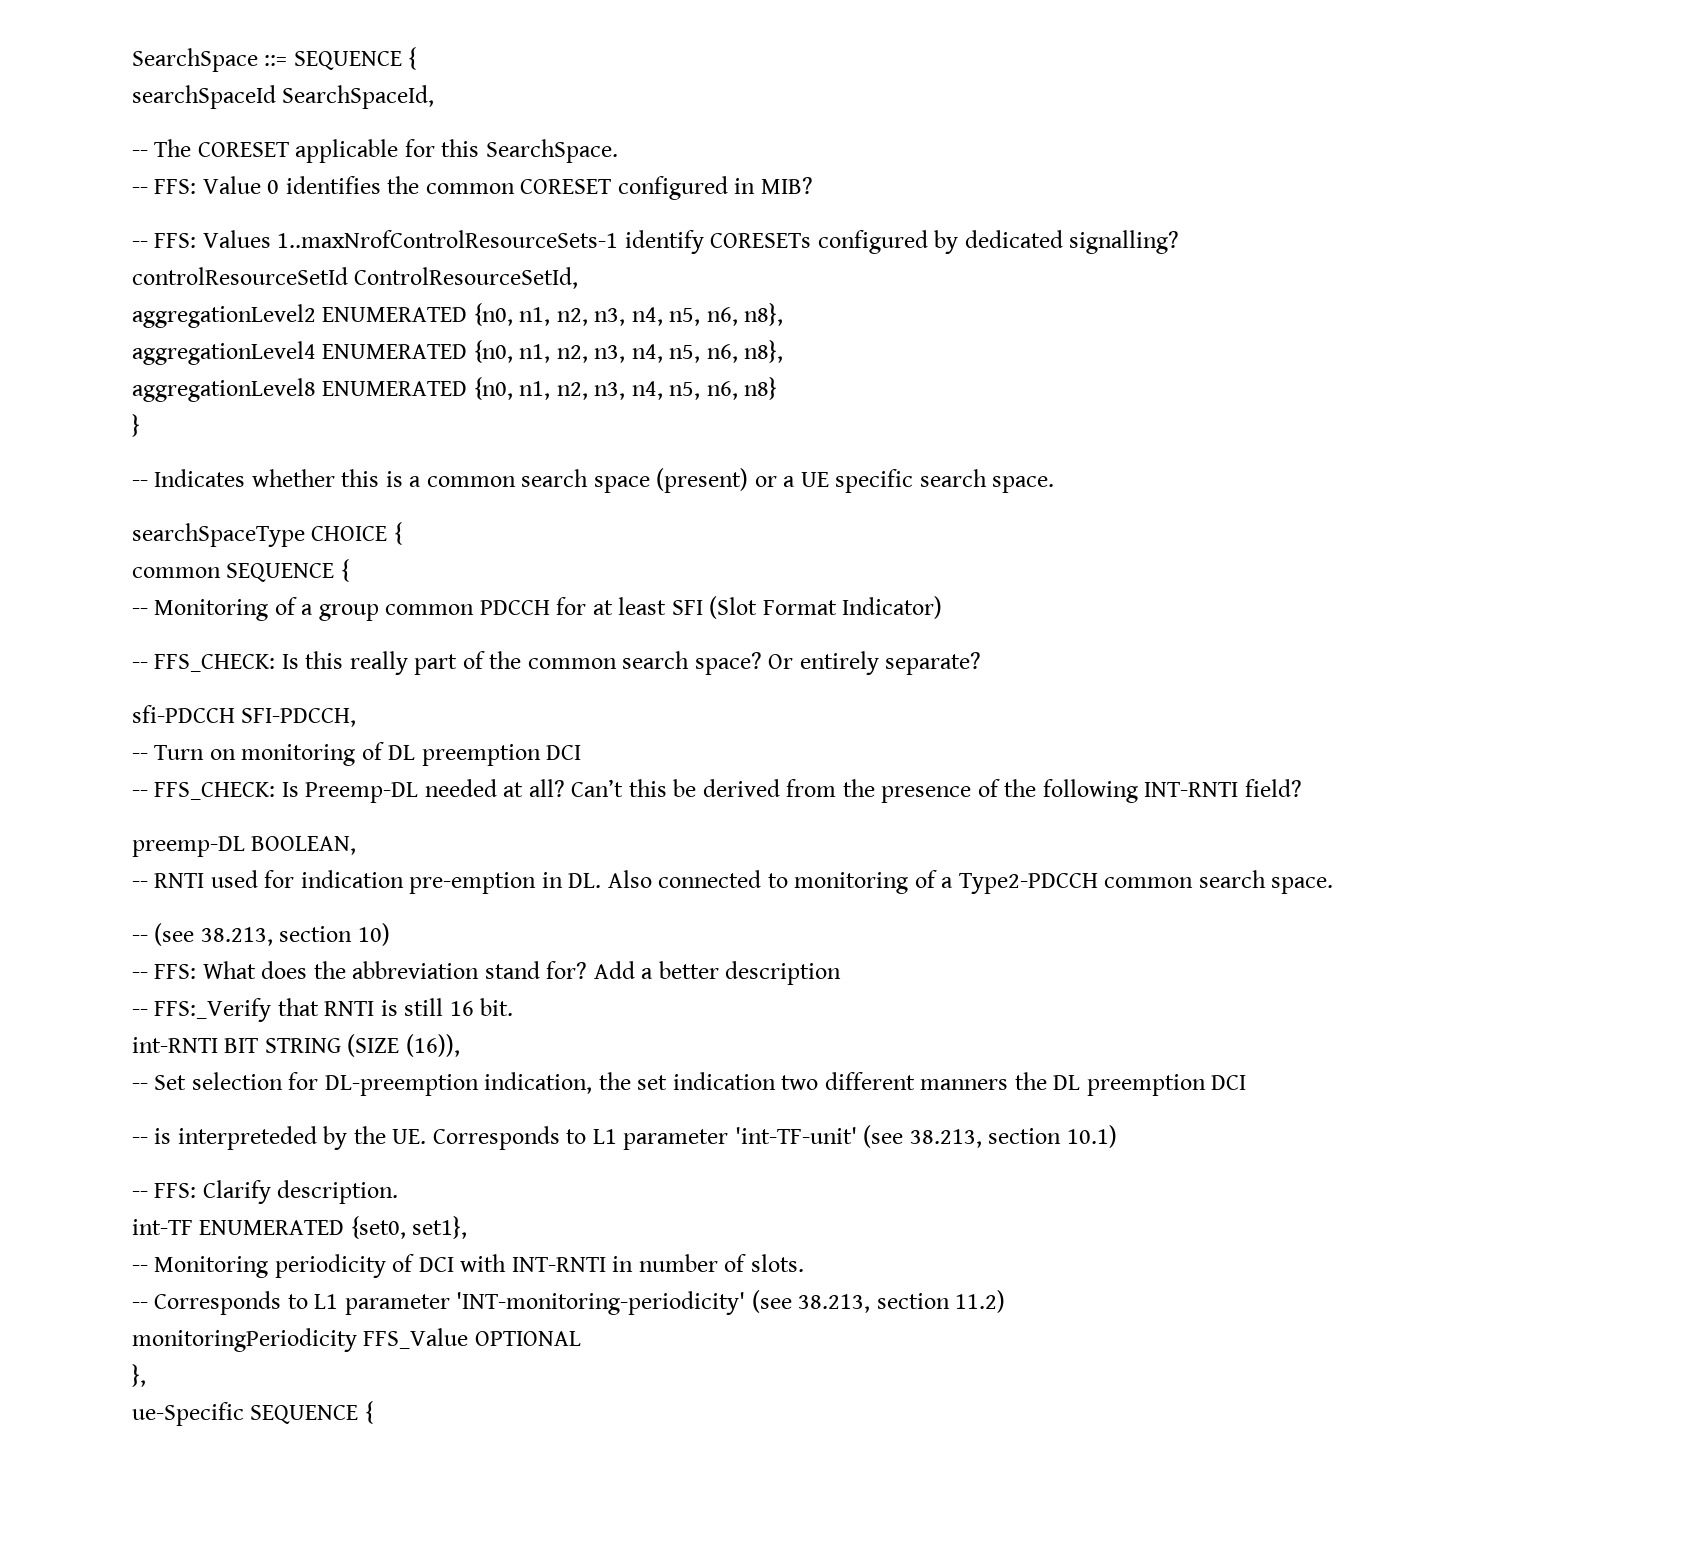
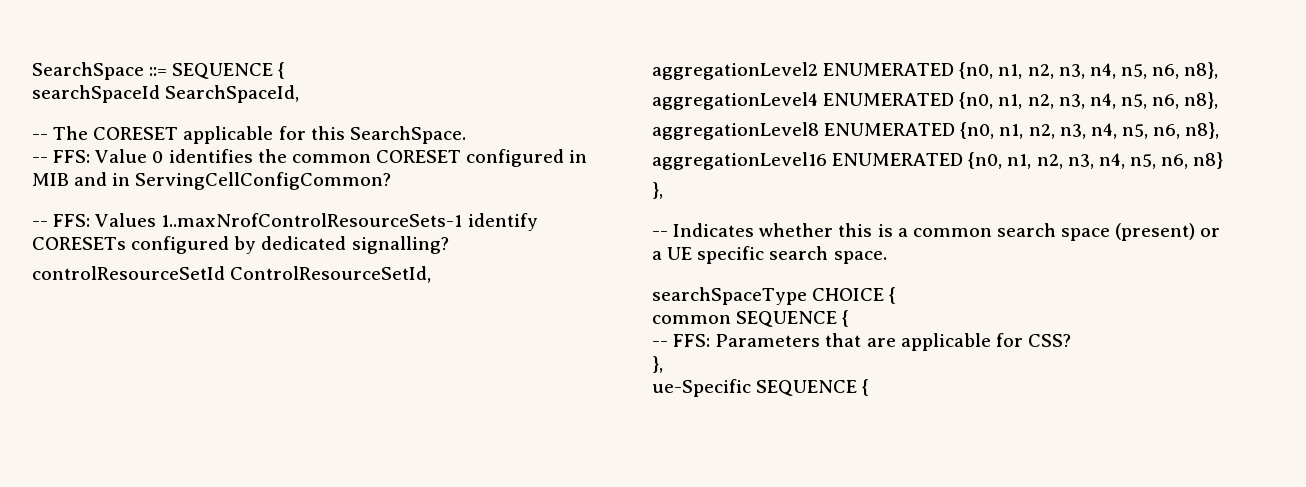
[760,177,813,194] MIB? -> [32,172,392,190] MIB and in ServingCellConfigCommon?
(738, 390) none -> [1185,122,1220,139] [652,152,1189,170] n8}, // aggregationLevel16 ENUMERATED {n0, n1, n2, n3, n4, n5, n6,
[132,414,140,437] } -> [652,182,663,199] },
[154,596,943,621] [132,651,982,675] [132,705,357,727] [132,742,582,766] [132,779,1302,803] [132,836,357,857] [132,870,1334,894] [132,923,390,946] [132,961,842,985] [132,998,514,1022] [132,1034,460,1057] [132,1072,1247,1096] [132,1125,1117,1150] [132,1180,399,1204] [132,1216,468,1239] [132,1254,804,1278] [132,1290,1006,1315] [132,1328,581,1352] Monitoring of a group common PDCCH for at least SFI (Slot Format Indicator) // -- FFS_CHECK: Is this really part of the common search space? Or entirely separate? // sfi-PDCCH SFI-PDCCH, // -- Turn on monitoring of DL preemption DCI // -- FFS_CHECK: Is Preemp-DL needed at all? Can’t this be derived from the presence of the following INT-RNTI field? // preemp-DL BOOLEAN, // -- RNTI used for indication pre-emption in DL. Also connected to monitoring of a Type2-PDCCH common search space. // -- (see 38.213, section 10) // -- FFS: What does the abbreviation stand for? Add a better description // -- FFS:_Verify that RNTI is still 16 bit. // int-RNTI BIT STRING (SIZE (16)), // -- Set selection for DL-preemption indication, the set indication two different manners the DL preemption DCI // -- is interpreteded by the UE. Corresponds to L1 parameter 'int-TF-unit' (see 38.213, section 10.1) // -- FFS: Clarify description. // int-TF ENUMERATED {set0, set1}, // -- Monitoring periodicity of DCI with INT-RNTI in number of slots. // -- Corresponds to L1 parameter 'INT-monitoring-periodicity' (see 38.213, section 11.2) // monitoringPeriodicity FFS_Value OPTIONAL -> [673,333,1071,351] FFS: Parameters that are applicable for CSS?

